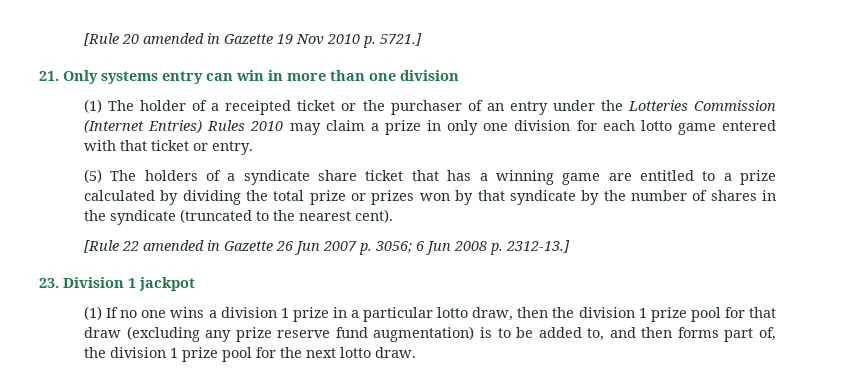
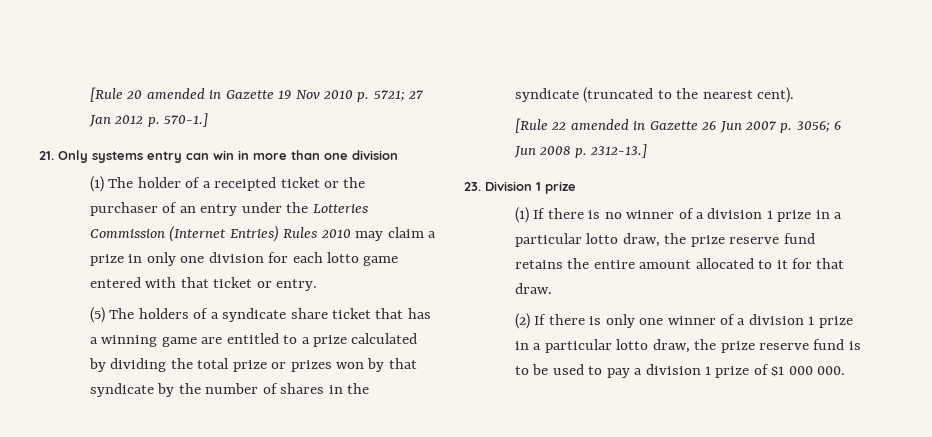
[380,33,423,46] 5721.] -> [373,90,425,101] [88,113,209,127] 5721; 27 Jan 2012 p. 570-1.]
[139,277,195,291] jackpot -> [545,181,576,194] prize
[120,307,777,322] [84,326,475,342] no one wins a division 1 prize in a particular lotto draw, then the division 1 prize pool for that draw (excluding any prize reserve fund augmentation) -> [547,208,843,222] [514,233,815,247] [514,258,845,269] [514,283,552,294] [514,313,853,329] [514,339,845,353] there is no winner of a division 1 prize in a particular lotto draw, the prize reserve fund retains the entire amount allocated to it for that draw. // (2) If there is only one winner of a division 1 prize in a particular lotto draw, the prize reserve fund
[538,327,776,342] [84,347,417,362] added to, and then forms part of, the division 1 prize pool for the next lotto draw. -> [552,364,846,378] used to pay a division 1 prize of $1 000 000.

